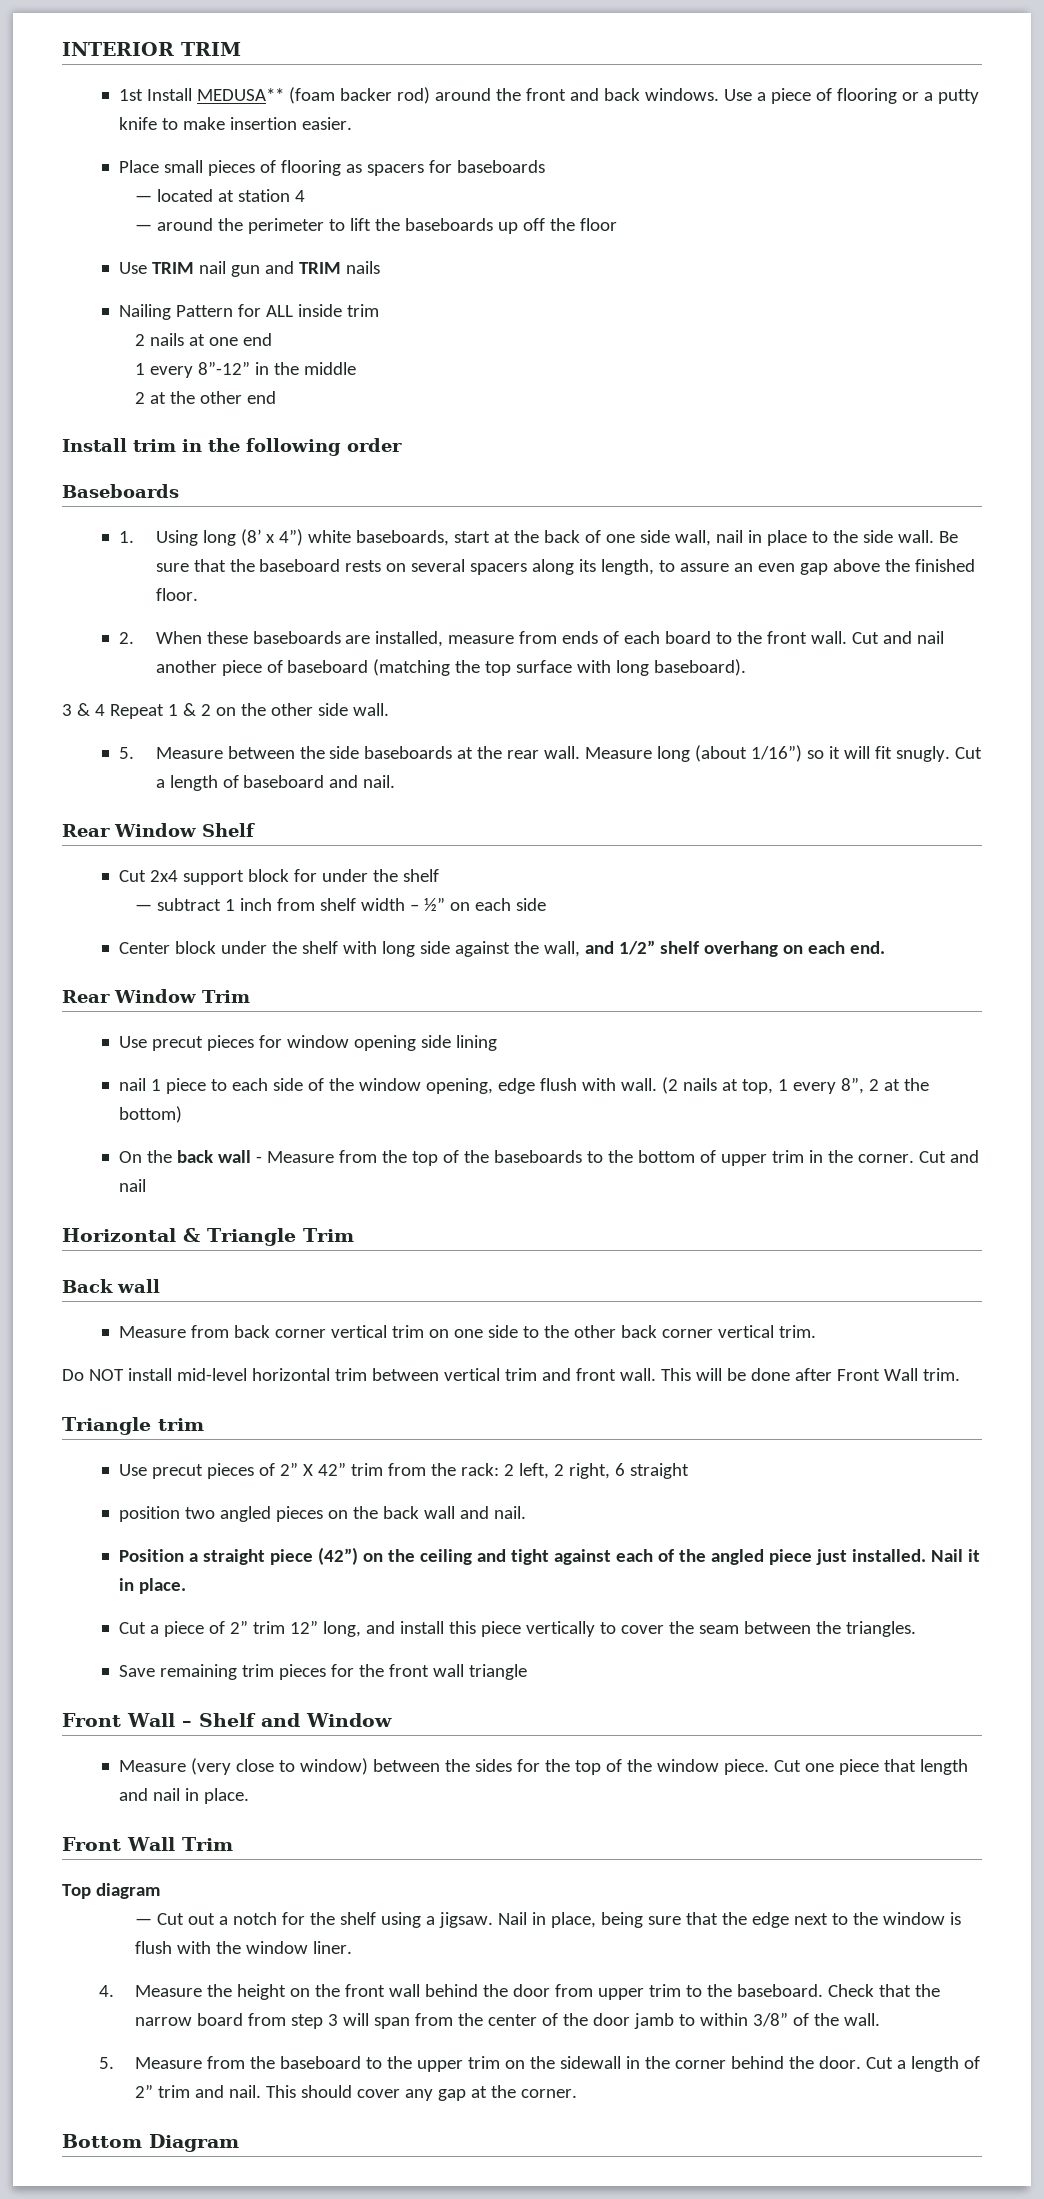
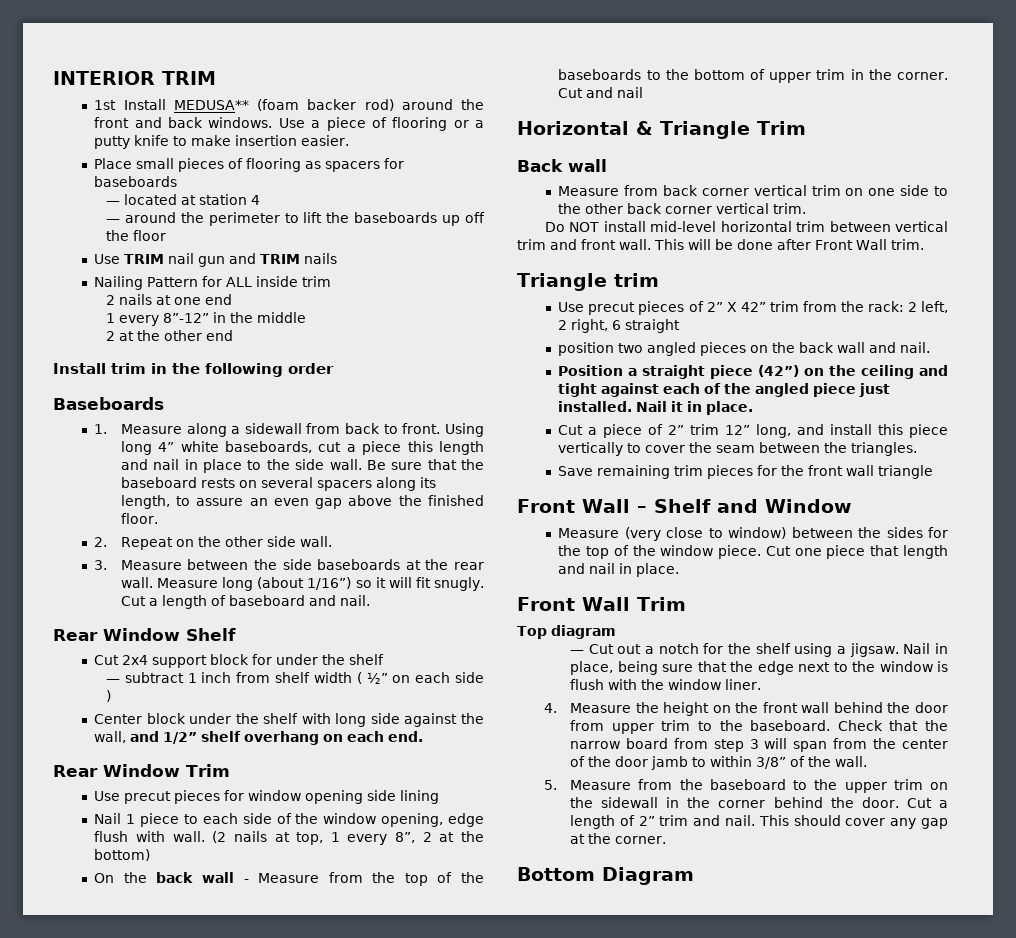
[155,529,712,546] Using long (8’ x 4”) white baseboards, start at the back of one side wall, -> [120,423,485,437] [120,441,485,455] [120,459,148,470] Measure along a sidewall from back to front. Using long 4” white baseboards, cut a piece this length and
[155,631,945,647] [155,659,747,676] [62,703,211,719] When these baseboards are installed, measure from ends of each board to the front wall. Cut and nail another piece of baseboard (matching the top surface with long baseboard). // 3 & 4 Repeat 1 & 2 -> [120,537,173,550] Repeat
[118,747,134,759] 5. -> [94,560,108,570] 3.
[410,904,420,911] – -> [356,672,362,684] (
(547, 904) none -> [106,690,112,702] )
[118,1078,146,1091] nail -> [94,813,122,824] Nail

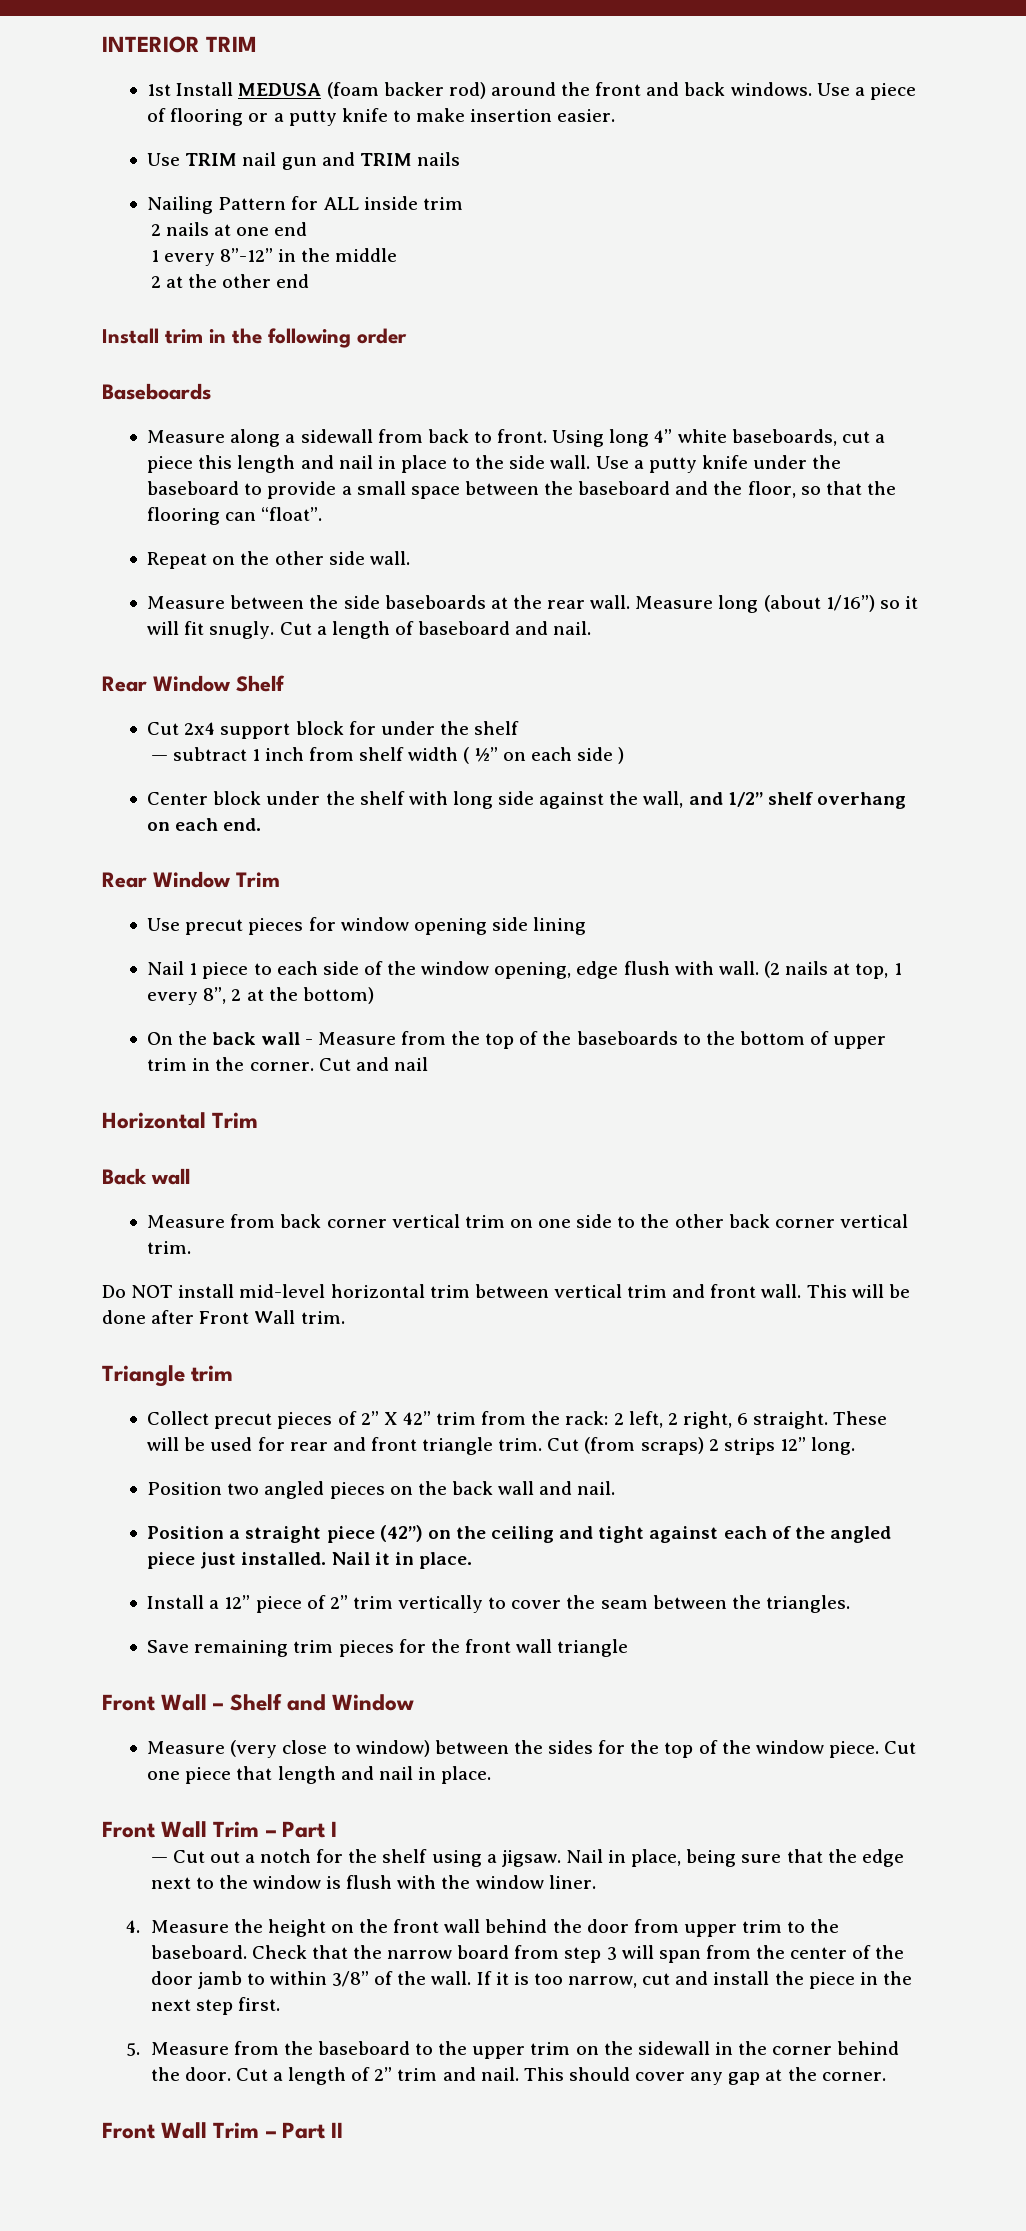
[173,100,249,110] MEDUSA** -> [238,83,322,96] MEDUSA
[94,158,405,172] [94,176,178,187] [106,194,261,205] [106,212,485,226] [106,230,167,241] // Place small pieces of flooring as spacers for baseboards // — located at station 4 // — around the perimeter to lift the baseboards up off the floor -> (616, 115) none
[94,424,108,434] 1. -> (211, 391) none
[366,459,484,470] [120,477,436,491] [120,495,485,509] [120,513,158,524] [94,537,108,547] Be sure that the baseboard rests on several spacers along its length, to assure an even gap above the finished floor. // 2. -> [595,455,842,473] [147,481,896,499] [147,507,323,525] Use a putty knife under the baseboard to provide a small space between the baseboard and the floor, so that the flooring can “float”. //
[94,560,108,570] 3. -> (410, 558) none
[636,121,750,139] & Triangle -> (206, 1120) none
[558,302,585,312] Use -> [147,1411,210,1425] Collect
[625,319,681,333] [558,342,615,356] straight // position -> [753,1411,888,1429] [147,1437,856,1455] [147,1482,223,1495] straight. These will be used for rear and front triangle trim. Cut (from scraps) 2 strips 12” long. // Position
[558,424,948,438] Cut a piece of 2ˮ trim 12ˮ long, and install this piece -> [147,1595,393,1613] Install a 12” piece of 2” trim
[517,625,616,639] // Top diagram -> [265,1821,338,1838] – Part I
(868, 761) none -> [476,1971,912,1989] [150,1997,280,2015] If it is too narrow, cut and install the piece in the next step first.
[517,867,694,885] Bottom Diagram -> [102,2122,344,2139] Front Wall Trim – Part II

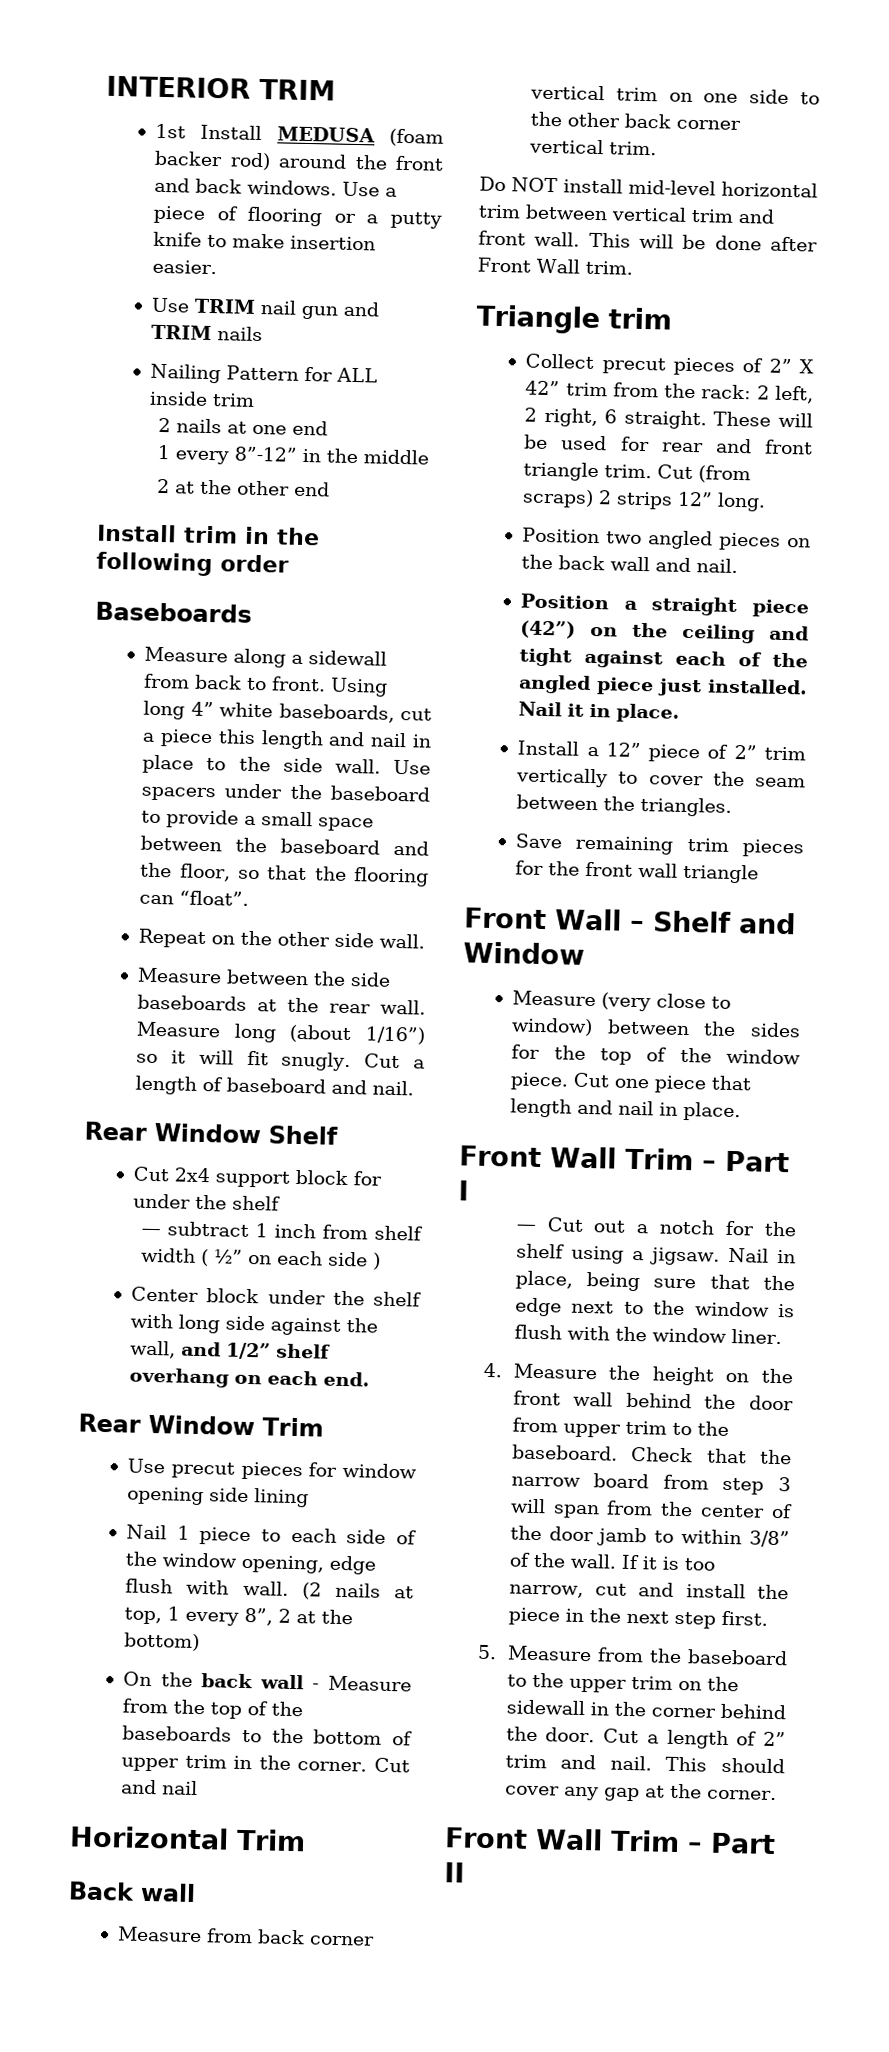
[633,455,748,473] a putty knife -> [141,786,217,802] spacers

